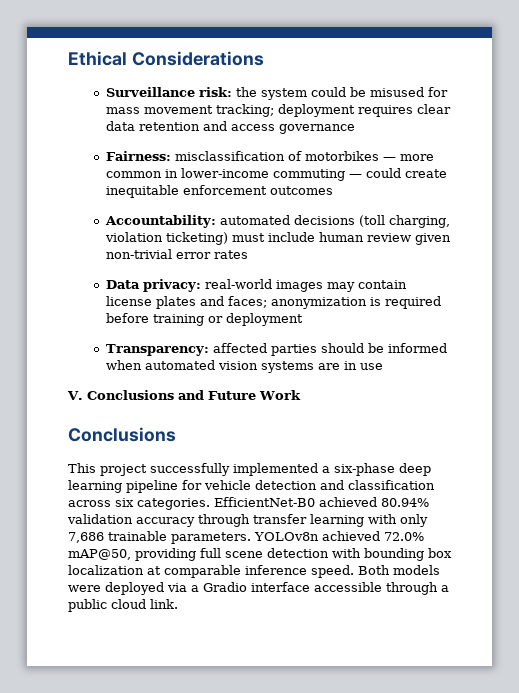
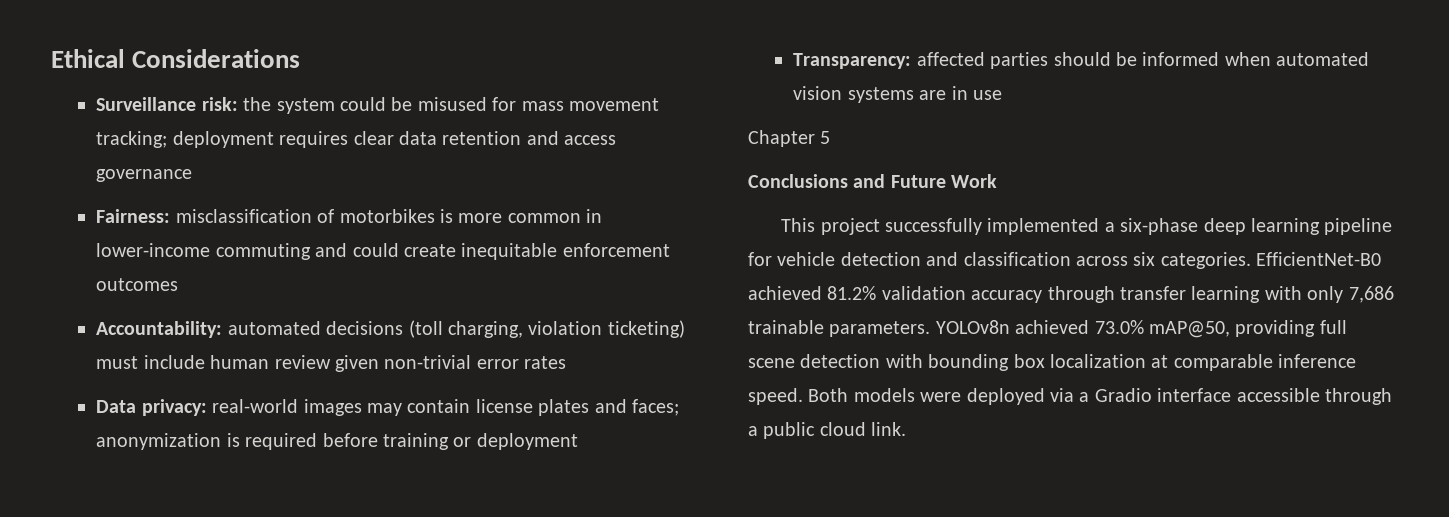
[382,157,396,161] — -> [440,209,454,223] is
[348,174,362,178] — -> [315,243,348,257] and
[67,391,83,400] V. -> [748,130,831,147] Chapter 5 //
[68,427,176,442] // Conclusions -> (998, 181) none
[381,498,429,507] 80.94% -> [827,286,877,300] 81.2%
[384,532,424,541] 72.0% -> [1094,320,1144,334] 73.0%

